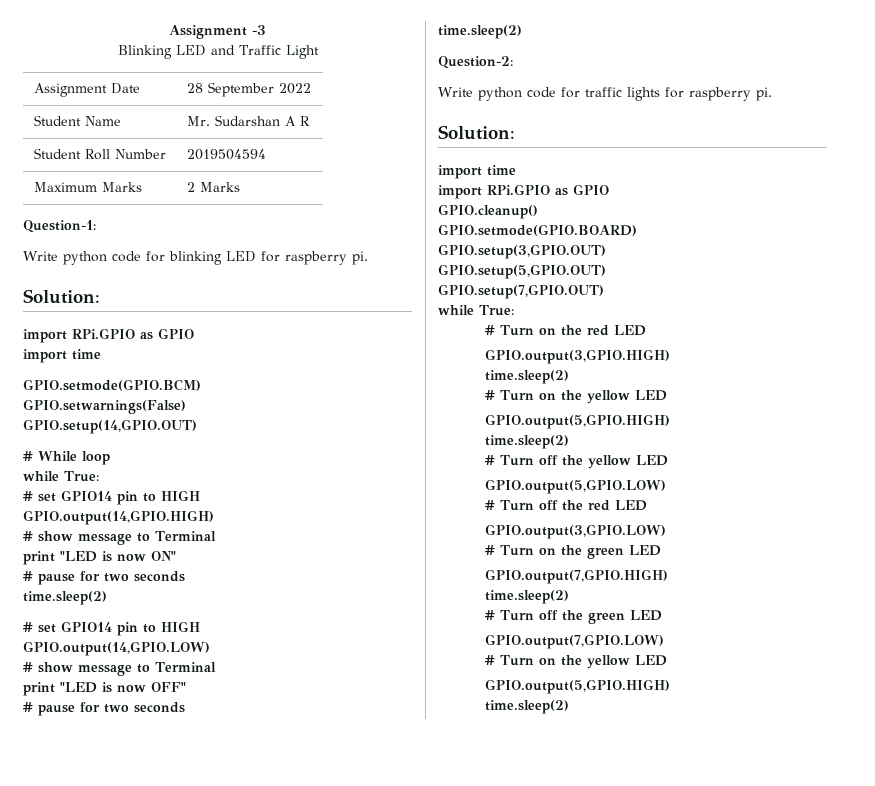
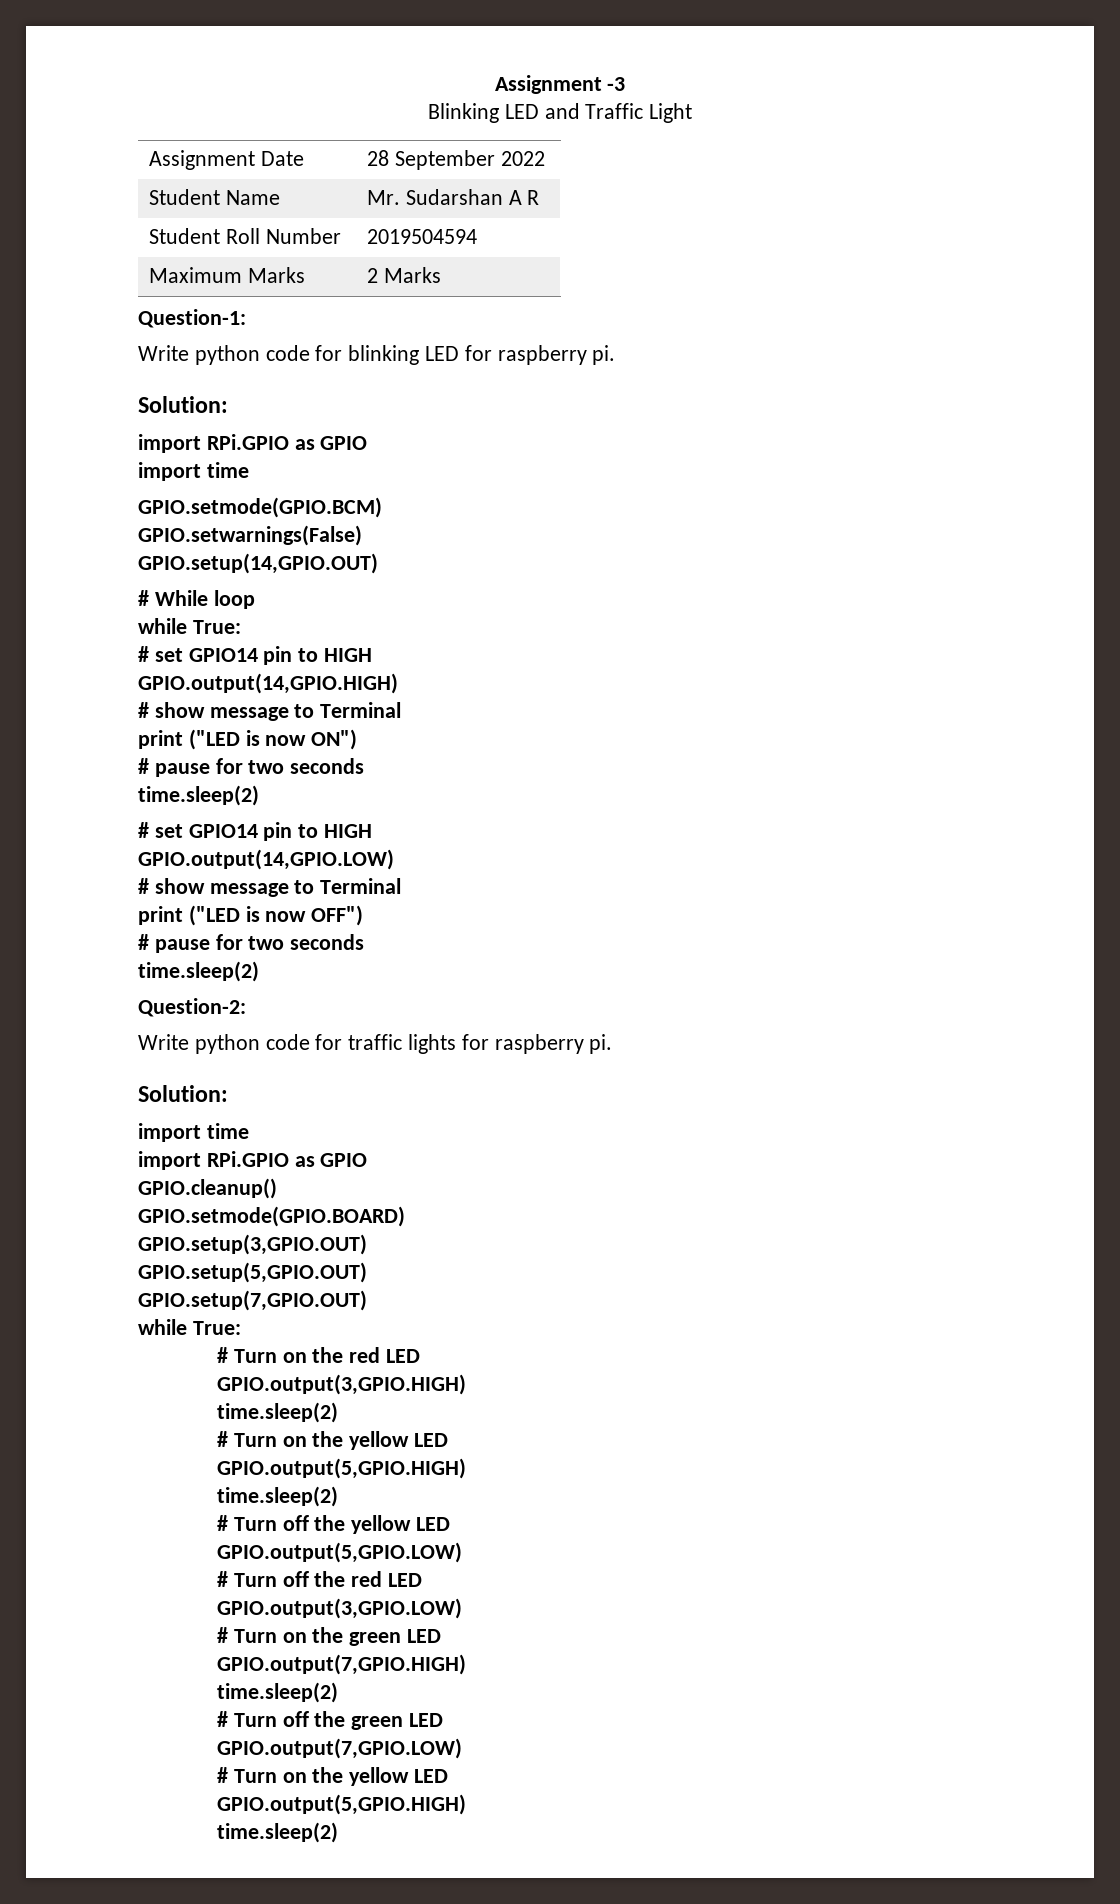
[60,551,176,562] "LED is now ON" -> [188,729,358,750] ("LED is now ON")
[60,682,186,693] "LED is now OFF" -> [188,905,364,926] ("LED is now OFF")

